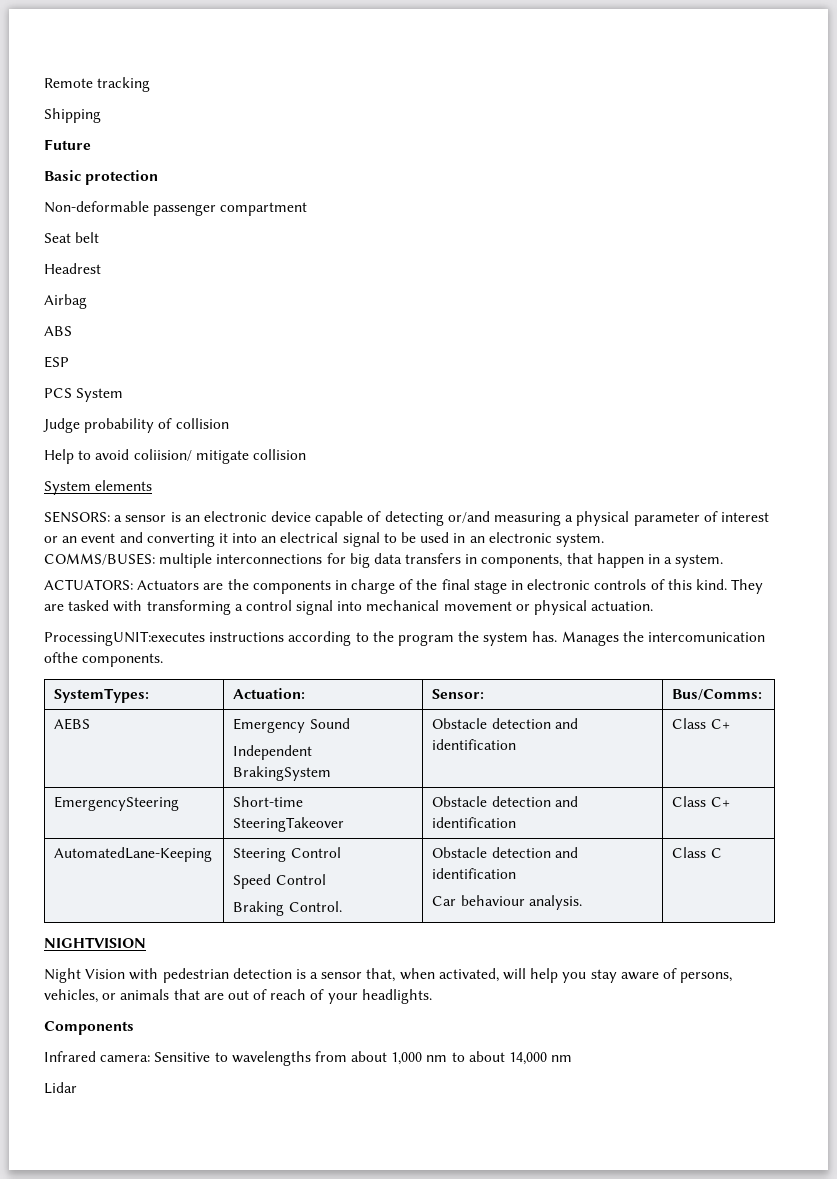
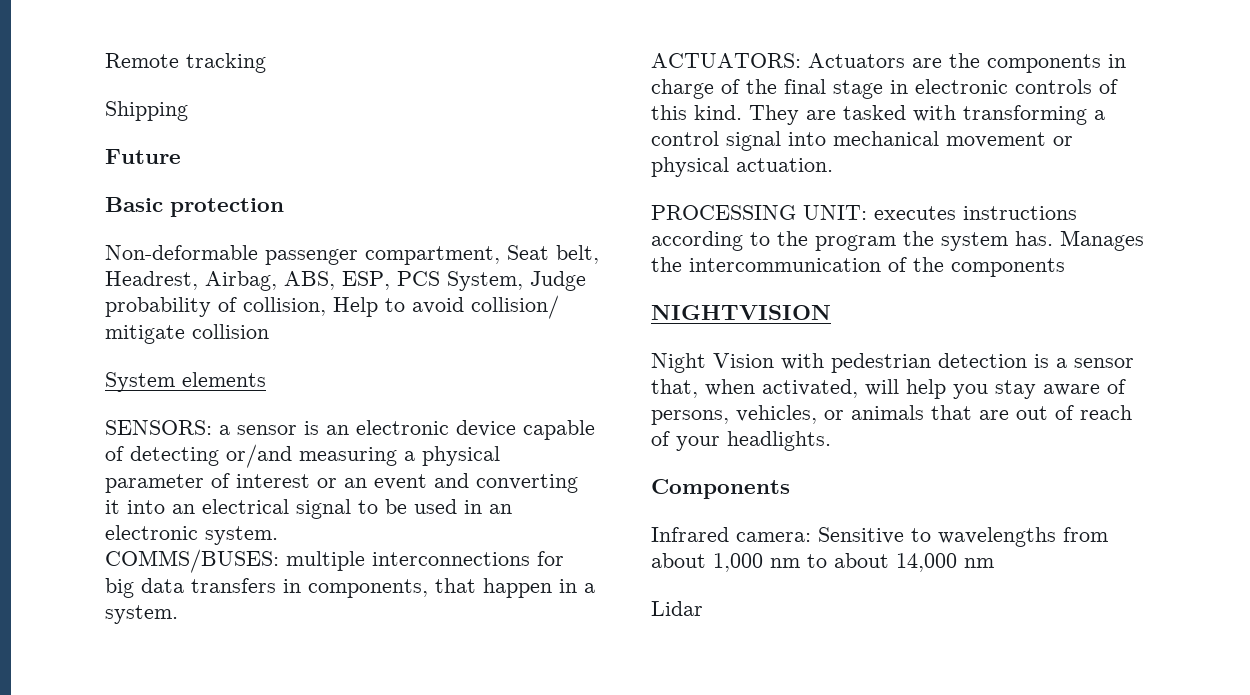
[220,202,308,216] [44,232,100,243] [44,263,101,274] [44,294,87,309] [44,326,72,336] [44,356,69,368] [44,388,124,402] compartment // Seat belt // Headrest // Airbag // ABS // ESP // PCS System // -> [365,245,599,265] [105,271,523,291] compartment, Seat belt, Headrest, Airbag, ABS, ESP, PCS System,
[175,418,229,429] collision // -> [243,297,326,316] collision,
[133,449,192,461] coliision/ -> [471,295,559,319] collision/
[44,631,205,646] ProcessingUNIT:executes -> [651,205,956,220] PROCESSING UNIT: executes
[648,632,766,642] [44,652,164,667] [54,688,150,703] [233,688,306,699] [432,689,485,699] [672,689,763,700] [54,718,91,730] [233,718,350,733] [233,745,313,760] [233,766,332,781] [432,718,578,729] [432,739,517,750] [672,718,730,729] [54,796,180,811] [233,796,304,807] [233,817,345,832] [432,796,578,807] [432,817,517,828] [672,796,730,807] [54,847,213,862] [233,847,341,862] [233,874,326,889] [233,901,342,916] [432,847,578,858] [432,868,517,879] [432,895,582,910] [672,847,722,858] intercomunication ofthe components. // SystemTypes: | Actuation: | Sensor: | Bus/Comms: // AEBS | Emergency Sound // Independent BrakingSystem | Obstacle detection and identification | Class C+ // EmergencySteering | Short-time SteeringTakeover | Obstacle detection and identification | Class C+ // AutomatedLane-Keeping | Steering Control // Speed Control // Braking Control. | Obstacle detection and identification // Car behaviour analysis. | Class C -> [689,257,1065,277] intercommunication of the components

